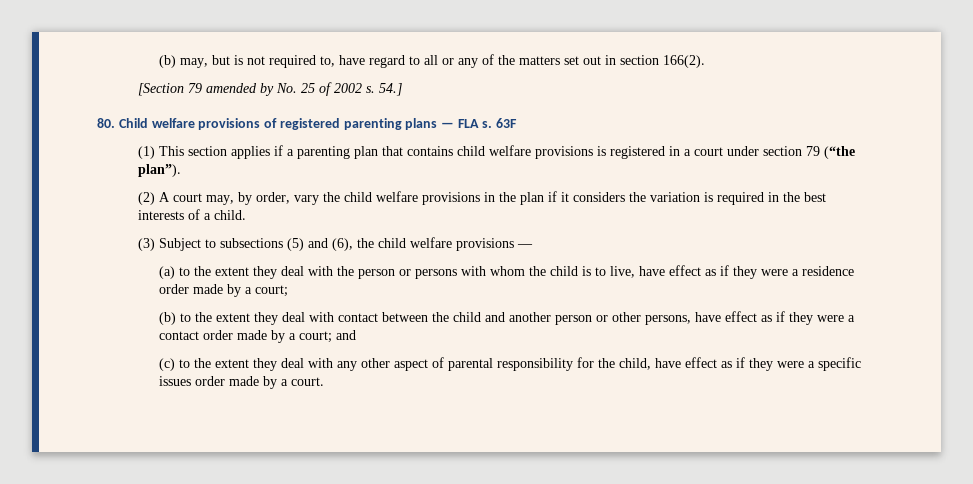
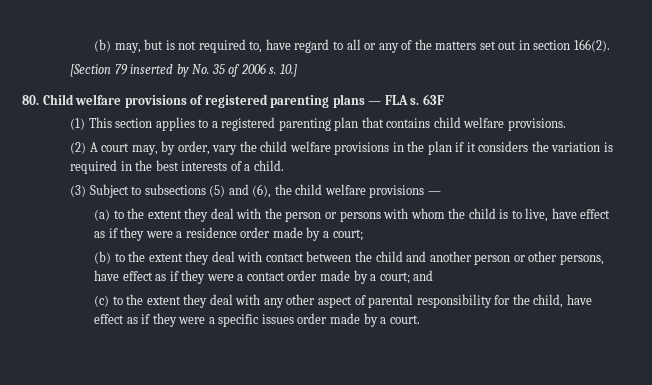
[206,83,258,93] amended -> [130,64,174,74] inserted
[301,82,403,96] 25 of 2002 s. 54.] -> [211,63,297,77] 35 of 2006 s. 10.]
[274,145,295,156] if a -> [198,117,276,131] to a registered
[535,146,856,159] [138,164,182,177] provisions is registered in a court under section 79 (“the plan”). -> [507,118,566,131] provisions.

